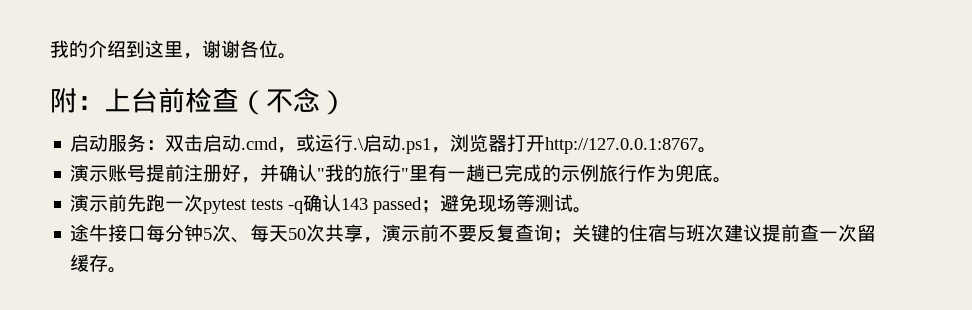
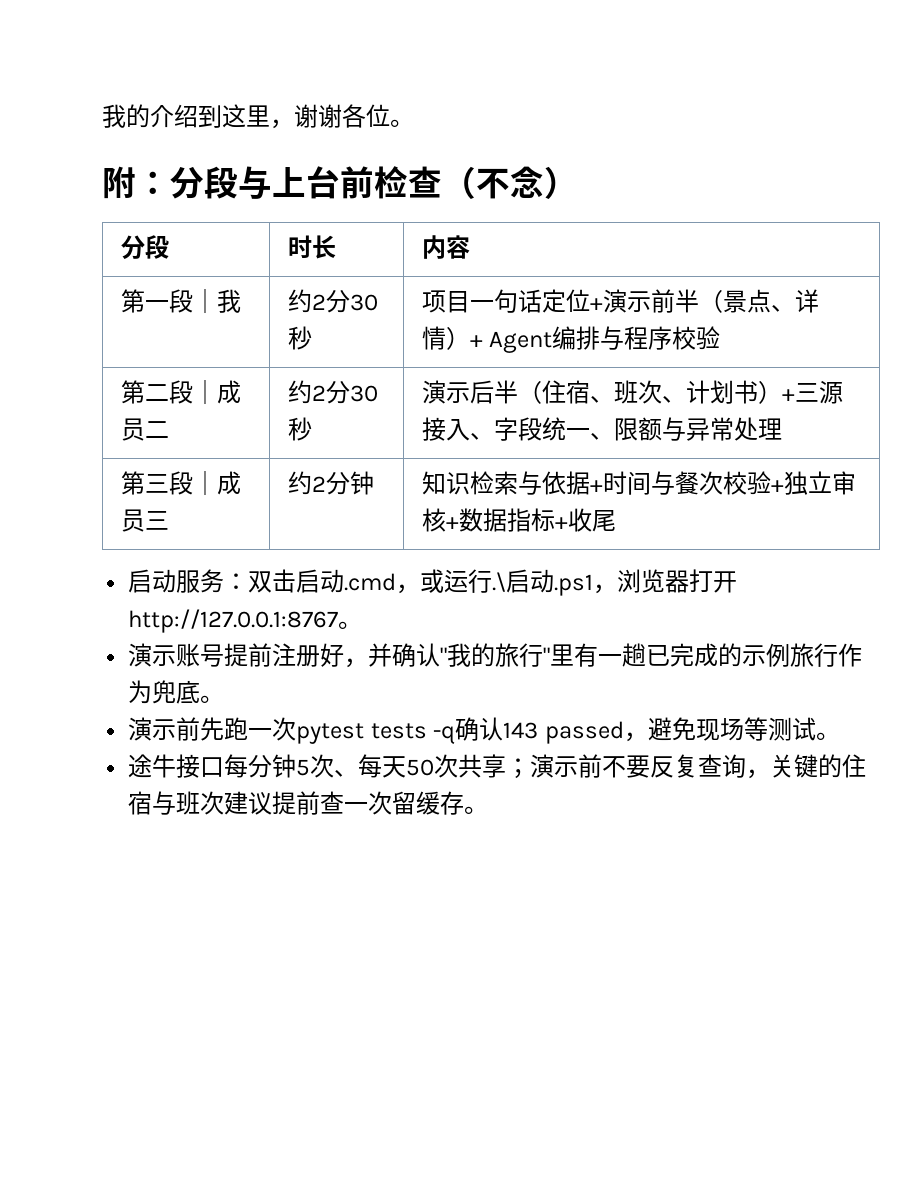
(104, 103) none -> [170,166,272,199] 分段与
(347, 102) none -> [120,235,169,260] [287,235,336,259] [421,235,470,259] [120,289,241,314] [287,289,378,313] [287,326,312,350] [421,289,819,313] [421,326,721,353] [120,380,241,405] [120,418,169,441] [287,380,378,404] [287,417,312,441] [421,380,843,404] [421,417,782,441] [120,471,241,496] [120,509,169,532] [287,471,374,495] [421,471,856,495] [421,508,616,532] // 分段 | 时长 | 内容 // 第一段｜我 | 约2分30秒 | 项目一句话定位+演示前半（景点、详情）+ Agent编排与程序校验 // 第二段｜成员二 | 约2分30秒 | 演示后半（住宿、班次、计划书）+三源接入、字段统一、限额与异常处理 // 第三段｜成员三 | 约2分钟 | 知识检索与依据+时间与餐次校验+独立审核+数据指标+收尾
[421,200,441,213] ； -> [623,732,648,742] ，
[363,237,383,243] ， -> [506,758,531,779] ；
[553,230,573,243] ； -> [746,769,771,779] ，

